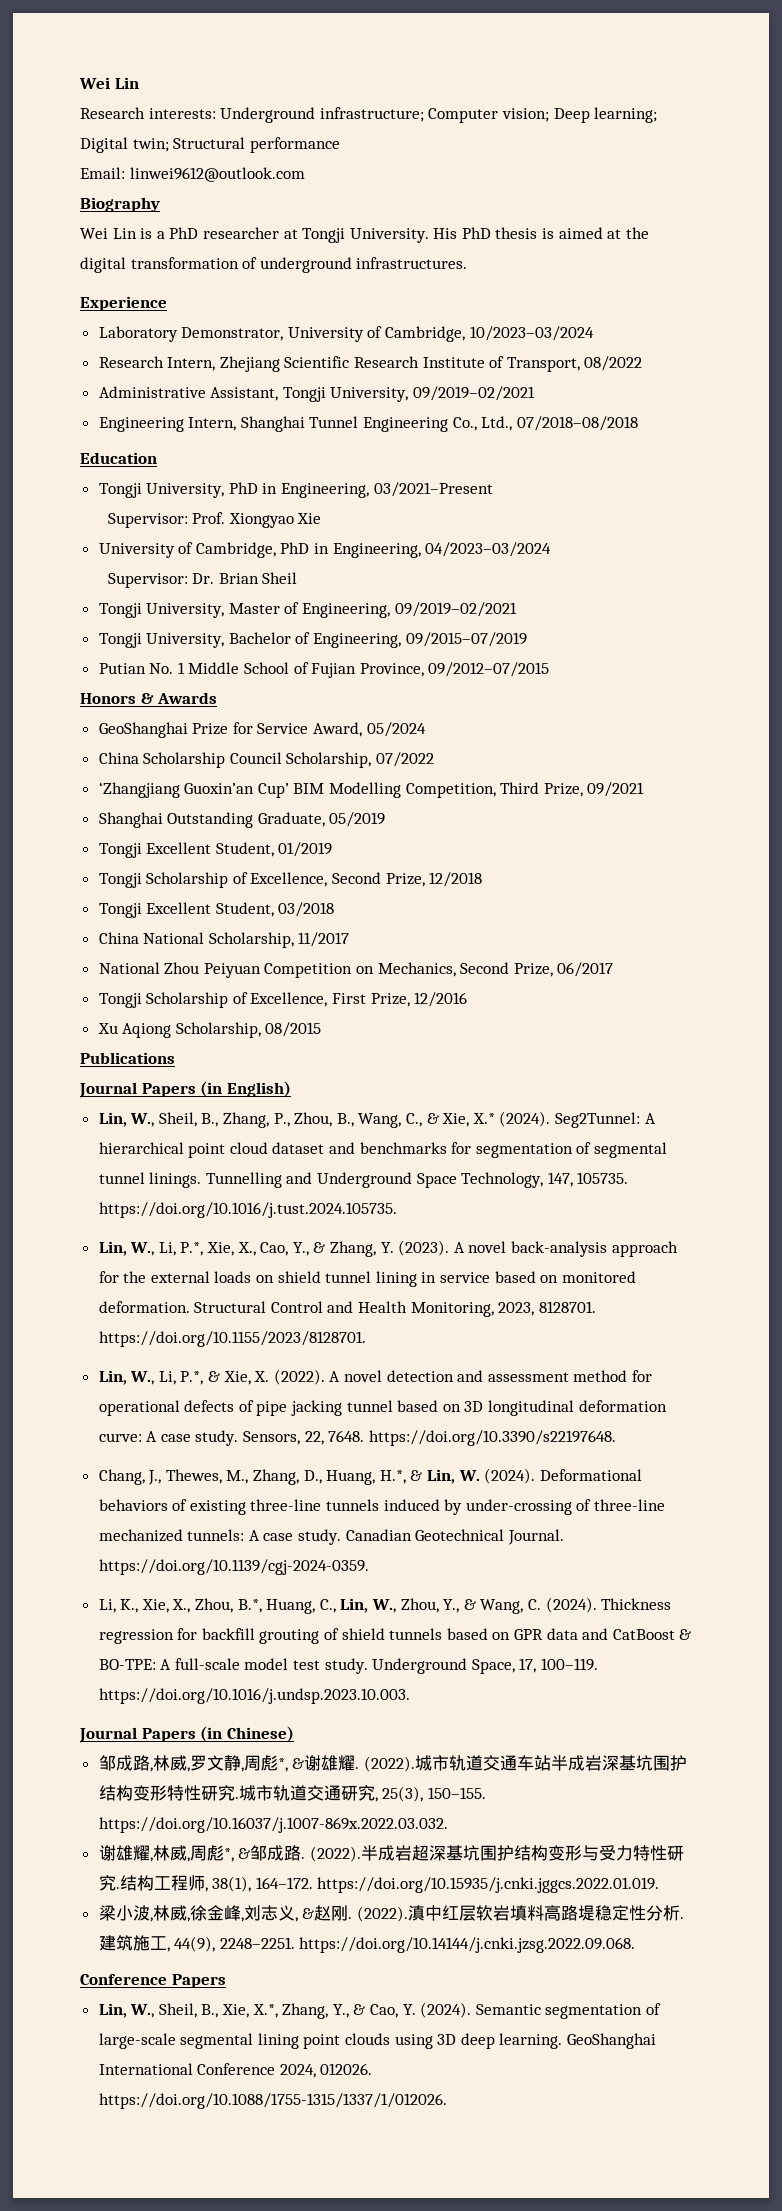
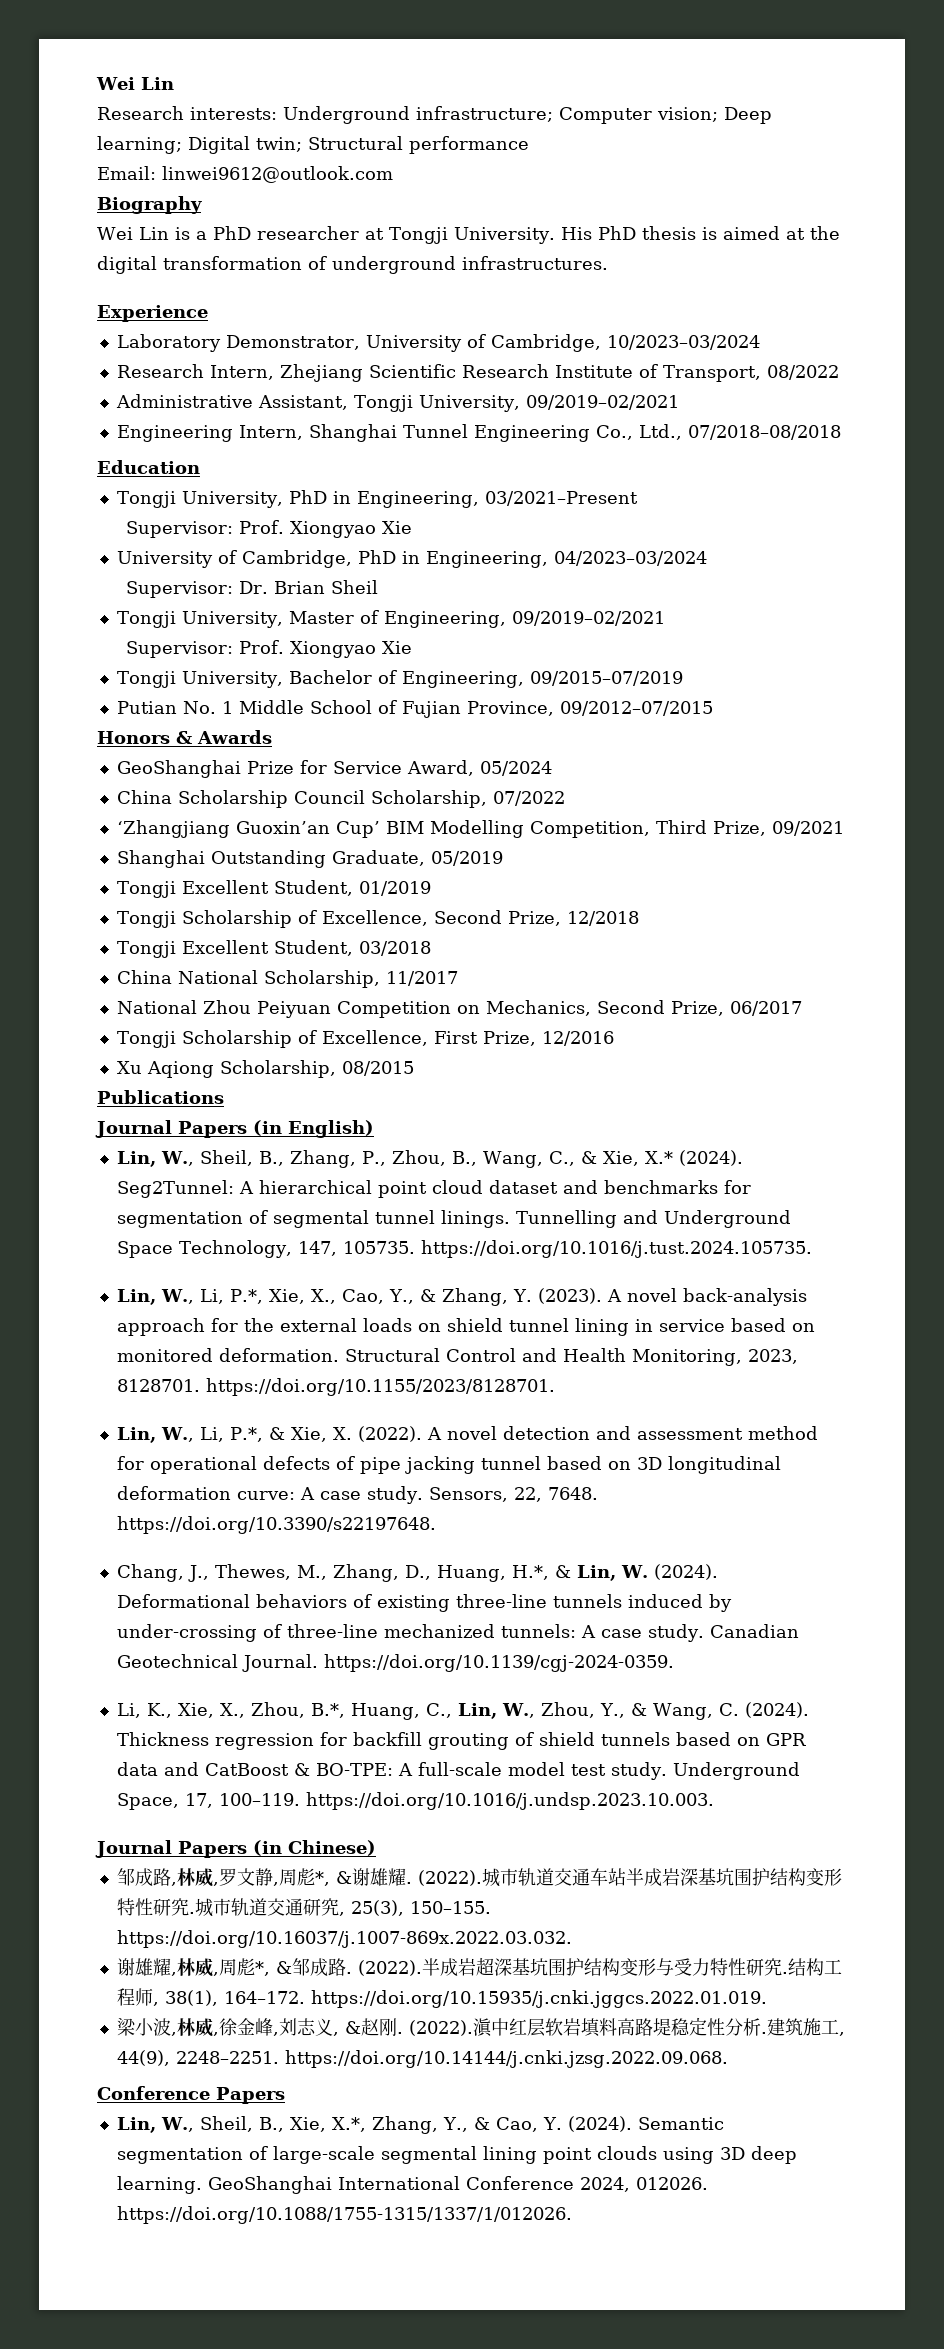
(517, 609) none -> [125,640,412,658] // Supervisor: Prof. Xiongyao Xie

